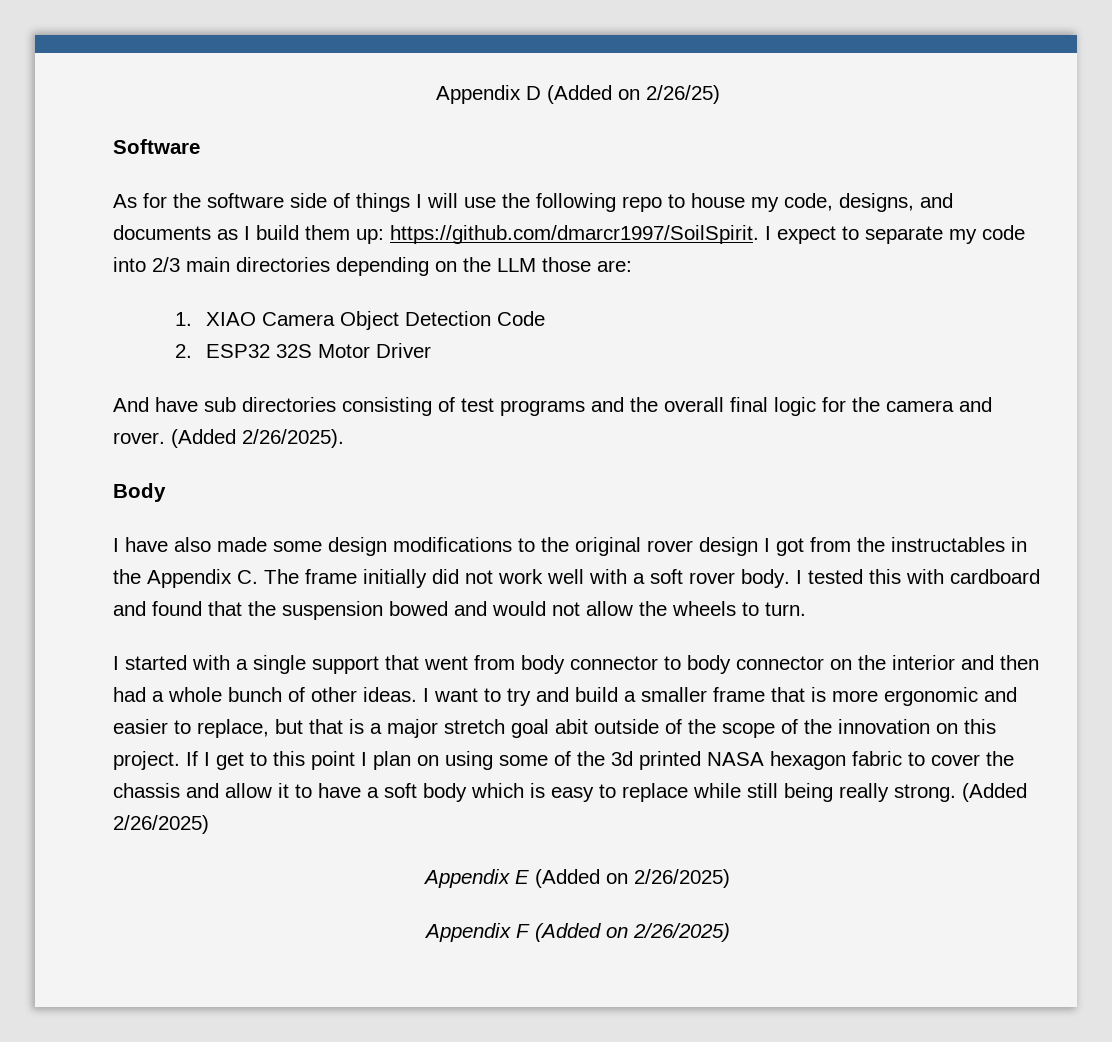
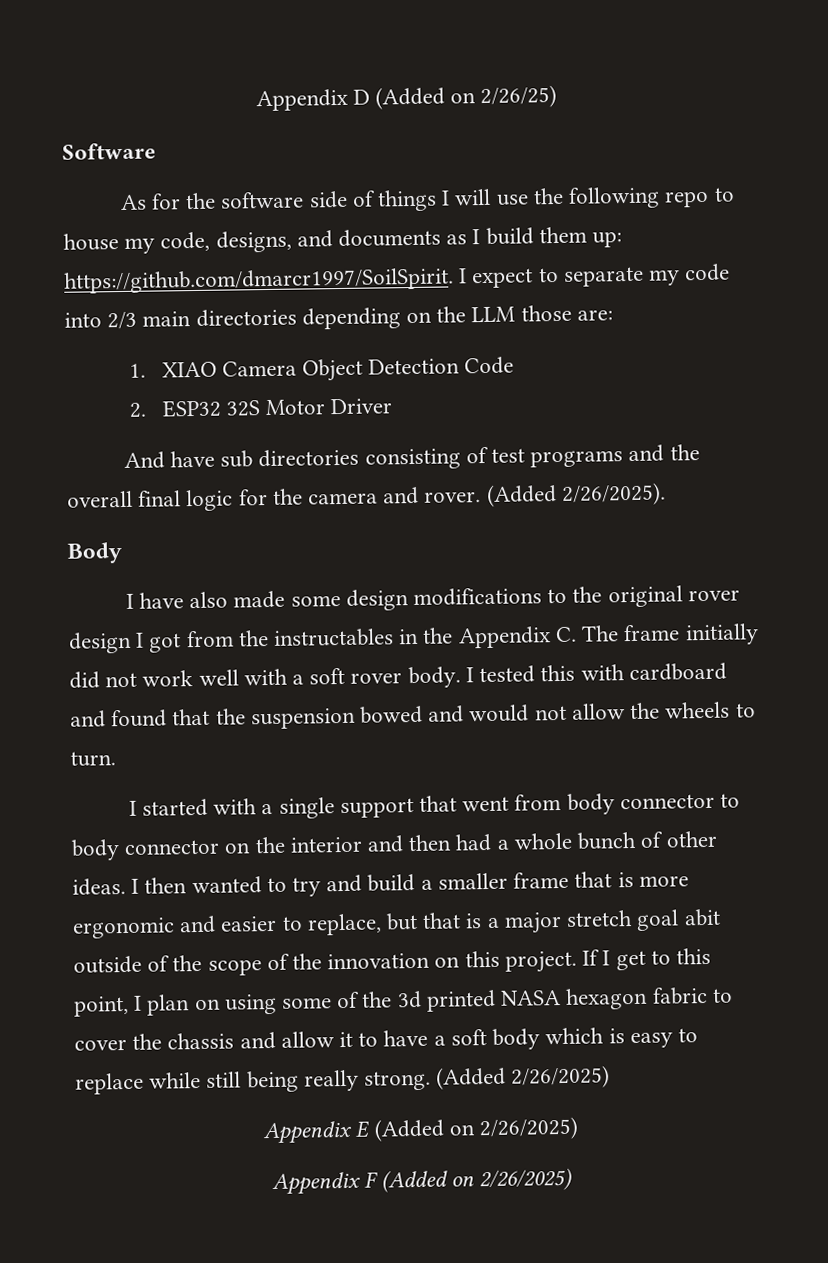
[434,688,478,702] want -> [144,876,262,895] then wanted
[311,751,355,770] point -> [74,995,129,1017] point,

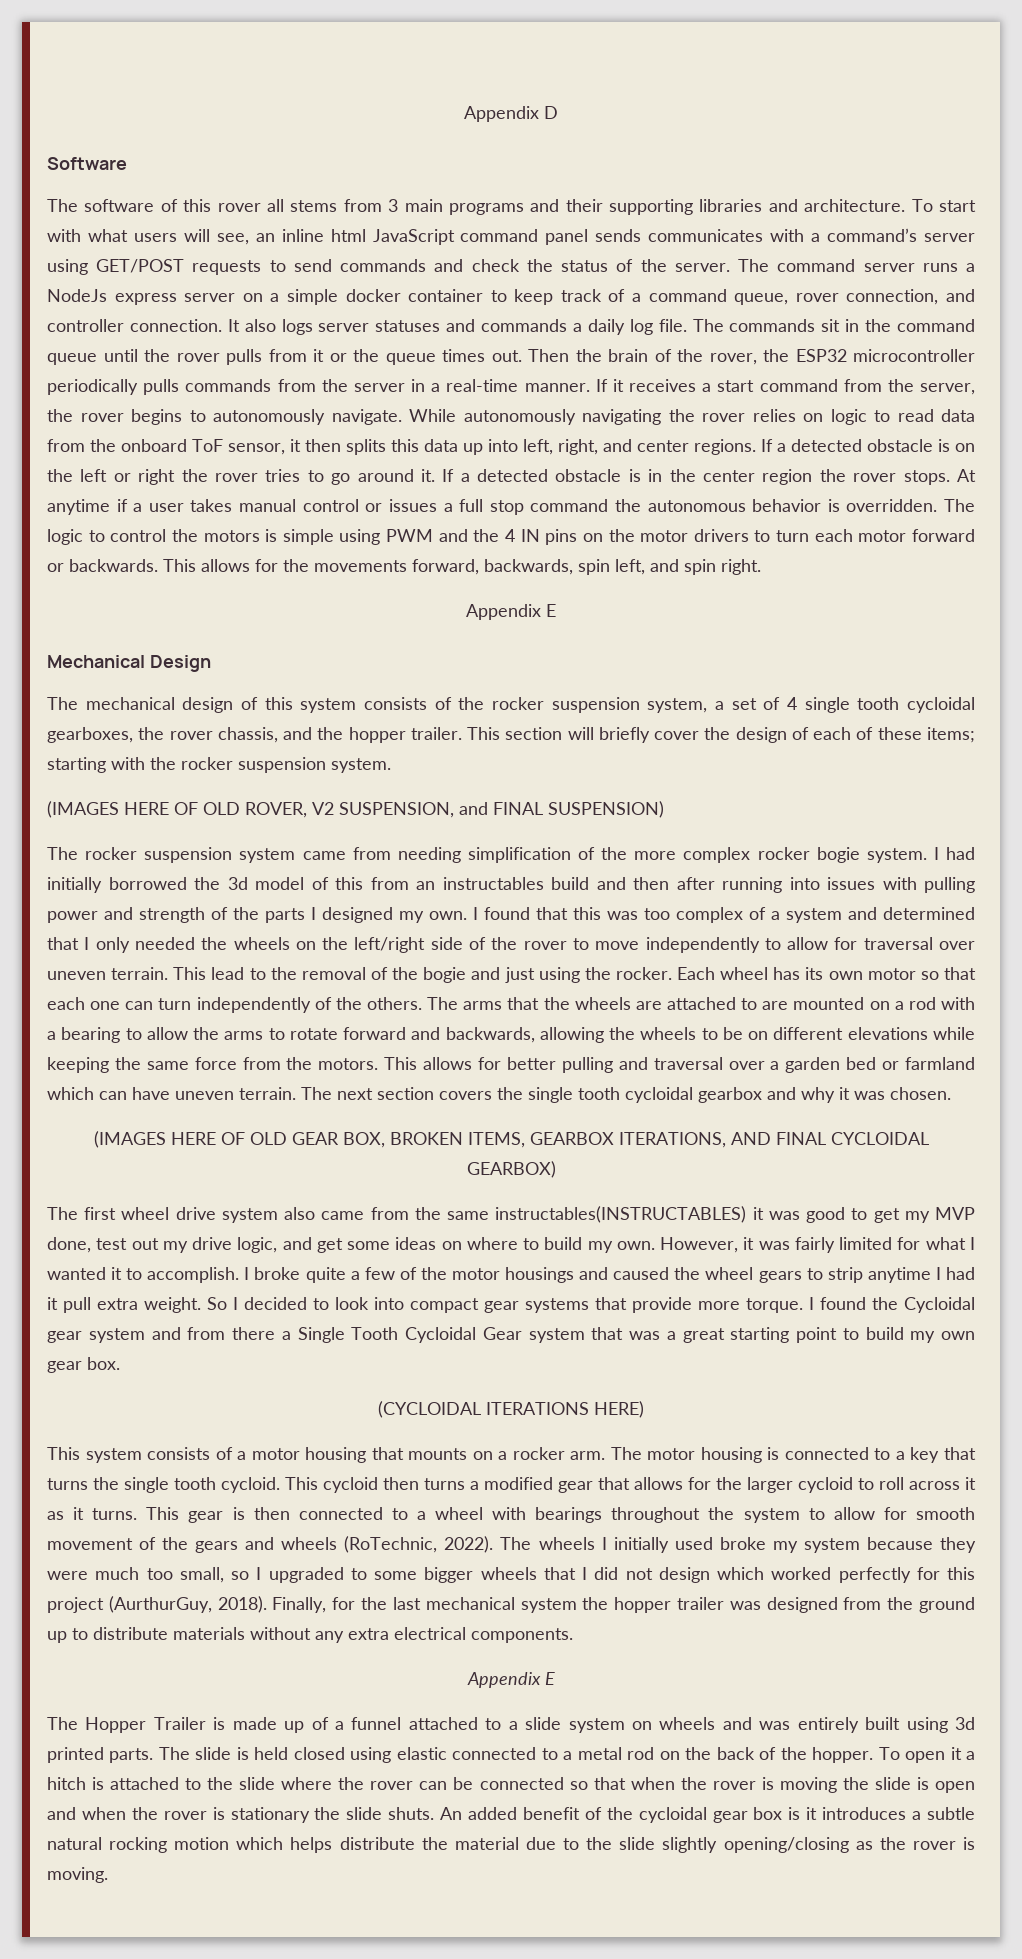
[374,84,558,110] [62,142,156,160] [119,186,735,212] [63,226,623,254] [64,263,731,294] [64,304,613,330] [129,356,515,382] [129,398,393,418] [123,444,700,470] [67,482,666,512] [67,542,123,564] [125,585,740,611] [68,623,759,654] [69,662,727,689] [70,701,756,730] [70,751,116,767] [128,793,741,819] [71,830,717,861] [72,871,689,897] [72,908,721,939] [73,947,711,976] [74,986,733,1017] [74,1027,698,1051] [75,1065,611,1095] [263,1116,579,1145] [271,1167,573,1196] (Added on 2/26/25) // Software // As for the software side of things I will use the following repo to house my code, designs, and documents as I build them up: https://github.com/dmarcr1997/SoilSpirit. I expect to separate my code into 2/3 main directories depending on the LLM those are: // 1. XIAO Camera Object Detection Code // 2. ESP32 32S Motor Driver // And have sub directories consisting of test programs and the overall final logic for the camera and rover. (Added 2/26/2025). // Body // I have also made some design modifications to the original rover design I got from the instructables in the Appendix C. The frame initially did not work well with a soft rover body. I tested this with cardboard and found that the suspension bowed and would not allow the wheels to turn. // I started with a single support that went from body connector to body connector on the interior and then had a whole bunch of other ideas. I then wanted to try and build a smaller frame that is more ergonomic and easier to replace, but that is a major stretch goal abit outside of the scope of the innovation on this project. If I get to this point, I plan on using some of the 3d printed NASA hexagon fabric to cover the chassis and allow it to have a soft body which is easy to replace while still being really strong. (Added 2/26/2025) // Appendix E (Added on 2/26/2025) // Appendix F (Added on 2/26/2025) -> [47,157,127,170] [47,199,977,215] [47,228,975,245] [47,259,976,275] [47,289,976,305] [47,319,976,335] [47,349,975,365] [47,379,975,395] [47,409,975,425] [47,439,975,455] [47,469,977,485] [47,499,975,515] [47,529,975,545] [47,559,761,575] [466,604,556,620] [47,655,211,672] [47,697,975,713] [47,727,976,743] [47,757,391,773] [47,801,664,818] [47,847,975,863] [47,877,975,893] [47,907,975,923] [47,937,975,953] [47,967,976,983] [47,997,975,1013] [47,1027,976,1043] [47,1057,976,1073] [47,1087,951,1103] [93,1131,929,1148] [466,1161,556,1178] [47,1206,976,1223] [47,1237,975,1253] [47,1267,976,1283] [47,1297,975,1313] [47,1327,975,1343] [47,1357,120,1373] [378,1401,644,1418] [47,1447,976,1463] [47,1477,976,1493] [47,1507,975,1523] [47,1536,976,1553] [47,1567,975,1583] [47,1596,975,1613] [47,1627,573,1643] [466,1672,555,1688] [47,1717,976,1733] [47,1747,976,1763] [47,1777,975,1793] [47,1807,976,1823] [47,1837,976,1853] [47,1867,108,1883] // Software // The software of this rover all stems from 3 main programs and their supporting libraries and architecture. To start with what users will see, an inline html JavaScript command panel sends communicates with a command’s server using GET/POST requests to send commands and check the status of the server. The command server runs a NodeJs express server on a simple docker container to keep track of a command queue, rover connection, and controller connection. It also logs server statuses and commands a daily log file. The commands sit in the command queue until the rover pulls from it or the queue times out. Then the brain of the rover, the ESP32 microcontroller periodically pulls commands from the server in a real-time manner. If it receives a start command from the server, the rover begins to autonomously navigate. While autonomously navigating the rover relies on logic to read data from the onboard ToF sensor, it then splits this data up into left, right, and center regions. If a detected obstacle is on the left or right the rover tries to go around it. If a detected obstacle is in the center region the rover stops. At anytime if a user takes manual control or issues a full stop command the autonomous behavior is overridden. The logic to control the motors is simple using PWM and the 4 IN pins on the motor drivers to turn each motor forward or backwards. This allows for the movements forward, backwards, spin left, and spin right. // Appendix E // Mechanical Design // The mechanical design of this system consists of the rocker suspension system, a set of 4 single tooth cycloidal gearboxes, the rover chassis, and the hopper trailer. This section will briefly cover the design of each of these items; starting with the rocker suspension system. // (IMAGES HERE OF OLD ROVER, V2 SUSPENSION, and FINAL SUSPENSION) // The rocker suspension system came from needing simplification of the more complex rocker bogie system. I had initially borrowed the 3d model of this from an instructables build and then after running into issues with pulling power and strength of the parts I designed my own. I found that this was too complex of a system and determined that I only needed the wheels on the left/right side of the rover to move independently to allow for traversal over uneven terrain. This lead to the removal of the bogie and just using the rocker. Each wheel has its own motor so that each one can turn independently of the others. The arms that the wheels are attached to are mounted on a rod with a bearing to allow the arms to rotate forward and backwards, allowing the wheels to be on different elevations while keeping the same force from the motors. This allows for better pulling and traversal over a garden bed or farmland which can have uneven terrain. The next section covers the single tooth cycloidal gearbox and why it was chosen. // (IMAGES HERE OF OLD GEAR BOX, BROKEN ITEMS, GEARBOX ITERATIONS, AND FINAL CYCLOIDAL GEARBOX) // The first wheel drive system also came from the same instructables(INSTRUCTABLES) it was good to get my MVP done, test out my drive logic, and get some ideas on where to build my own. However, it was fairly limited for what I wanted it to accomplish. I broke quite a few of the motor housings and caused the wheel gears to strip anytime I had it pull extra weight. So I decided to look into compact gear systems that provide more torque. I found the Cycloidal gear system and from there a Single Tooth Cycloidal Gear system that was a great starting point to build my own gear box. // (CYCLOIDAL ITERATIONS HERE) // This system consists of a motor housing that mounts on a rocker arm. The motor housing is connected to a key that turns the single tooth cycloid. This cycloid then turns a modified gear that allows for the larger cycloid to roll across it as it turns. This gear is then connected to a wheel with bearings throughout the system to allow for smooth movement of the gears and wheels (RoTechnic, 2022). The wheels I initially used broke my system because they were much too small, so I upgraded to some bigger wheels that I did not design which worked perfectly for this project (AurthurGuy, 2018). Finally, for the last mechanical system the hopper trailer was designed from the ground up to distribute materials without any extra electrical components. // Appendix E // The Hopper Trailer is made up of a funnel attached to a slide system on wheels and was entirely built using 3d printed parts. The slide is held closed using elastic connected to a metal rod on the back of the hopper. To open it a hitch is attached to the slide where the rover can be connected so that when the rover is moving the slide is open and when the rover is stationary the slide shuts. An added benefit of the cycloidal gear box is it introduces a subtle natural rocking motion which helps distribute the material due to the slide slightly opening/closing as the rover is moving.

